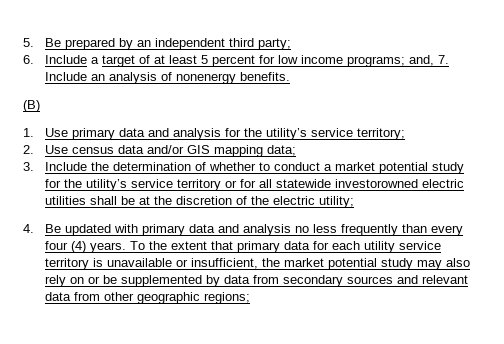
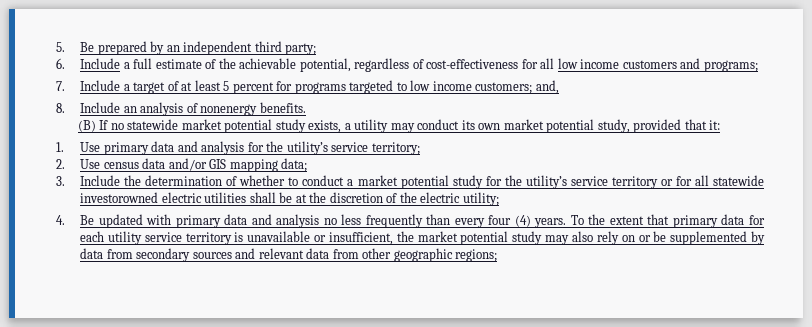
(99, 60) none -> [133,58,758,72] [56,80,130,91] full estimate of the achievable potential, regardless of cost-effectiveness for all low income customers and programs; // 7. Include a
[277,55,405,67] low income programs; -> [294,80,533,94] programs targeted to low income customers;
[437,55,449,64] 7. -> [56,103,65,113] // 8.
(40, 106) none -> [99,119,721,133] If no statewide market potential study exists, a utility may conduct its own market potential study, provided that it:

